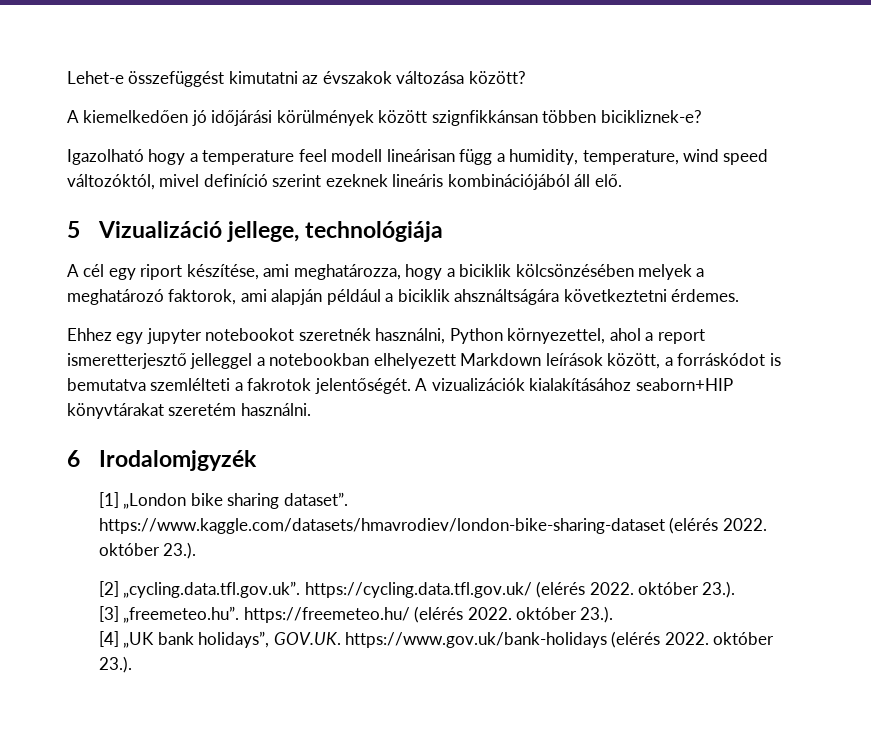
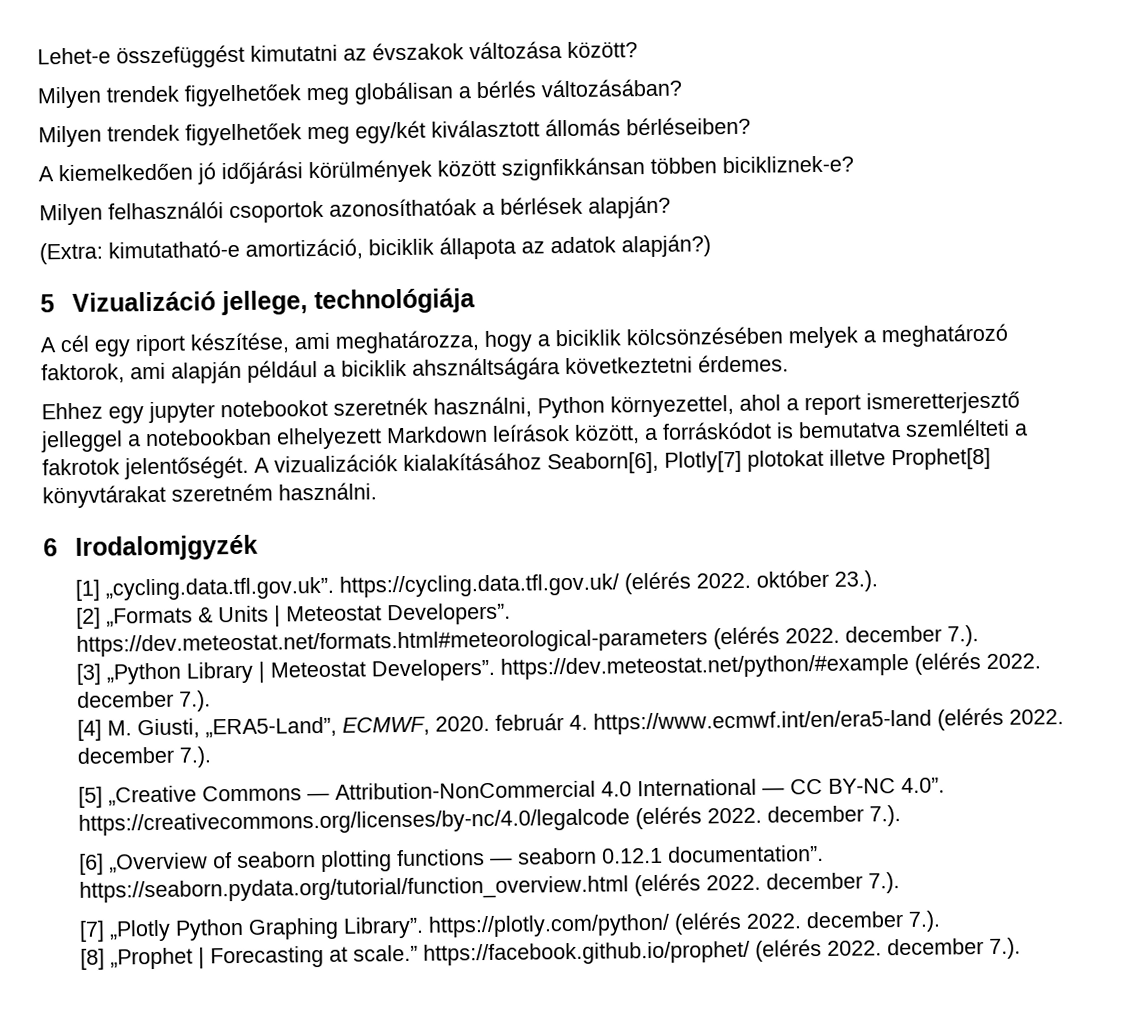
(526, 77) none -> [37,78,682,109] [38,116,751,148] // Milyen trendek figyelhetőek meg globálisan a bérlés változásában? // Milyen trendek figyelhetőek meg egy/két kiválasztott állomás bérléseiben?
[67,149,769,165] [67,174,622,190] Igazolható hogy a temperature feel modell lineárisan függ a humidity, temperature, wind speed változóktól, mivel definíció szerint ezeknek lineáris kombinációjából áll elő. -> [39,195,671,226] [39,234,711,265] Milyen felhasználói csoportok azonosíthatóak a bérlések alapján? // (Extra: kimutatható-e amortizáció, biciklik állapota az adatok alapján?)
[635,378,733,391] [67,403,311,419] [67,450,257,471] [98,492,348,509] [98,517,767,534] [98,542,197,559] [98,581,119,597] seaborn+HIP könyvtárakat szeretém használni. // 6 Irodalomjgyzék // [1] „London bike sharing dataset”. https://www.kaggle.com/datasets/hmavrodiev/london-bike-sharing-dataset (elérés 2022. október 23.). // [2] -> [547,447,991,475] [42,482,377,509] [43,534,259,561] [75,579,101,601] Seaborn[6], Plotly[7] plotokat illetve Prophet[8] könyvtárakat szeretném használni. // 6 Irodalomjgyzék // [1]
[98,606,614,623] [98,631,775,648] [98,656,132,673] [3] „freemeteo.hu”. https://freemeteo.hu/ (elérés 2022. október 23.). // [4] „UK bank holidays”, GOV.UK. https://www.gov.uk/bank-holidays (elérés 2022. október 23.). -> [76,602,512,629] [76,625,980,657] [76,652,1042,685] [77,690,212,712] [77,707,1065,741] [77,746,213,768] [78,777,946,808] [78,805,902,836] [79,844,825,875] [79,872,901,903] [79,910,942,942] [80,937,1022,970] [2] „Formats & Units | Meteostat Developers”. https://dev.meteostat.net/formats.html#meteorological-parameters (elérés 2022. december 7.). // [3] „Python Library | Meteostat Developers”. https://dev.meteostat.net/python/#example (elérés 2022. december 7.). // [4] M. Giusti, „ERA5-Land”, ECMWF, 2020. február 4. https://www.ecmwf.int/en/era5-land (elérés 2022. december 7.). // [5] „Creative Commons — Attribution-NonCommercial 4.0 International — CC BY-NC 4.0”. https://creativecommons.org/licenses/by-nc/4.0/legalcode (elérés 2022. december 7.). // [6] „Overview of seaborn plotting functions — seaborn 0.12.1 documentation”. https://seaborn.pydata.org/tutorial/function_overview.html (elérés 2022. december 7.). // [7] „Plotly Python Graphing Library”. https://plotly.com/python/ (elérés 2022. december 7.). // [8] „Prophet | Forecasting at scale.” https://facebook.github.io/prophet/ (elérés 2022. december 7.).

